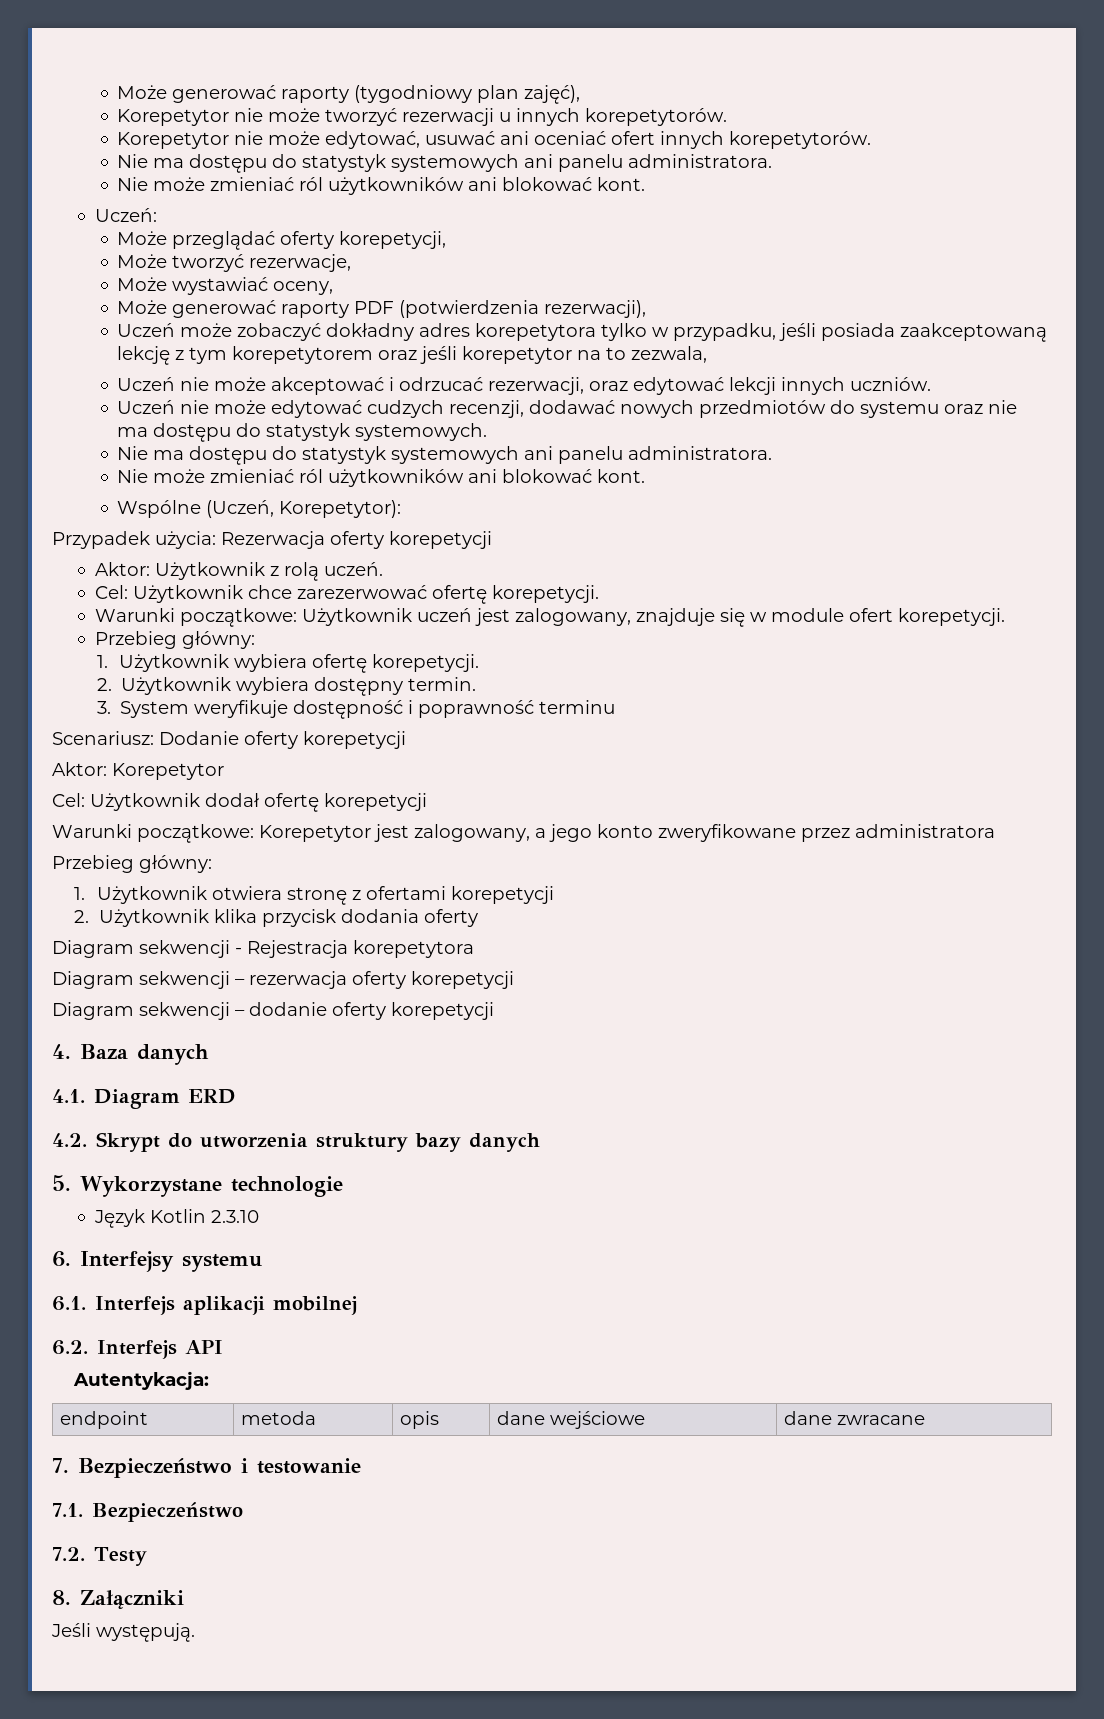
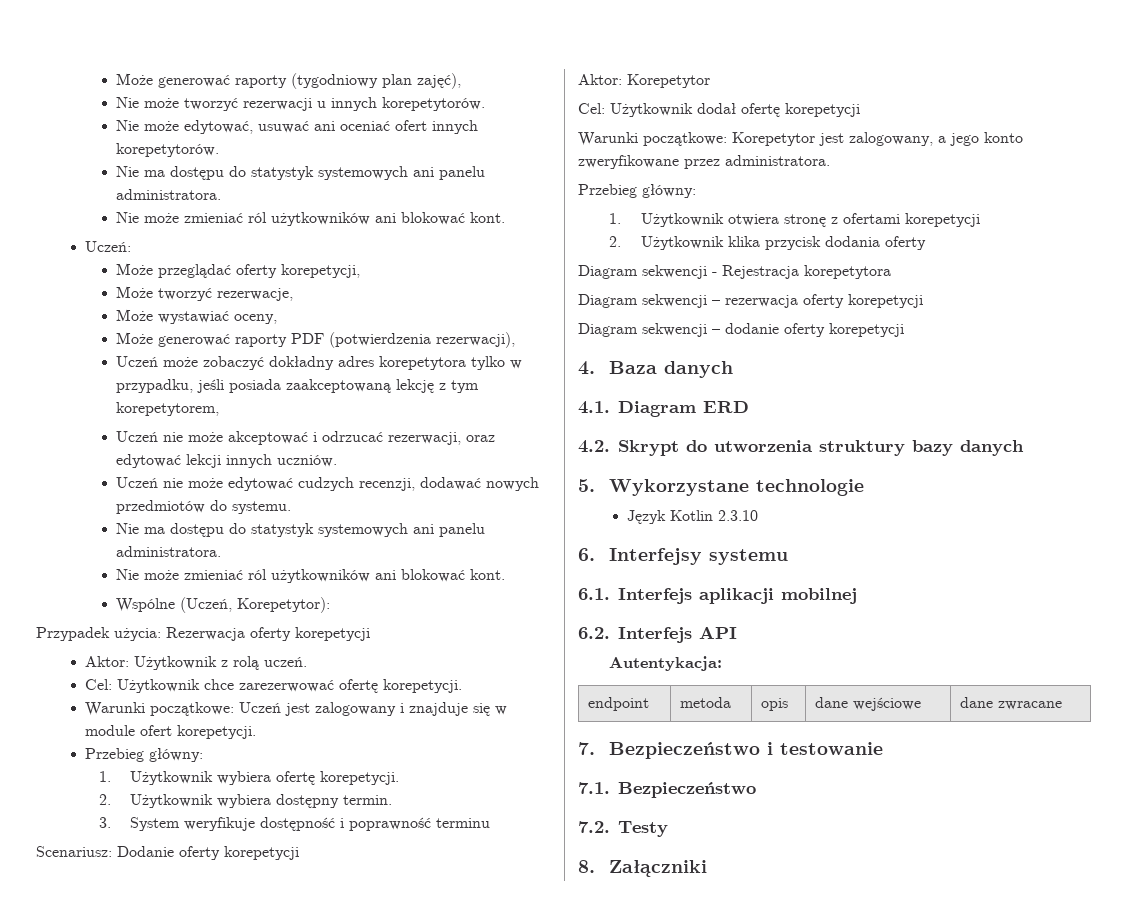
[117,108,264,126] Korepetytor nie -> [116,97,140,108] Nie
[117,131,264,149] Korepetytor nie -> [116,120,140,131] Nie
[232,346,708,364] korepetytorem oraz jeśli korepetytor na to zezwala, -> [116,402,220,416] korepetytorem,
[860,400,1018,418] [117,423,488,442] systemu oraz nie ma dostępu do statystyk systemowych. -> [232,501,292,514] systemu.
[301,608,631,626] Użytkownik uczeń jest zalogowany, -> [238,702,404,716] Uczeń jest zalogowany i
[855,824,995,838] administratora -> [725,155,830,166] administratora.
[51,1623,195,1642] // Jeśli występują. -> (708, 868) none

